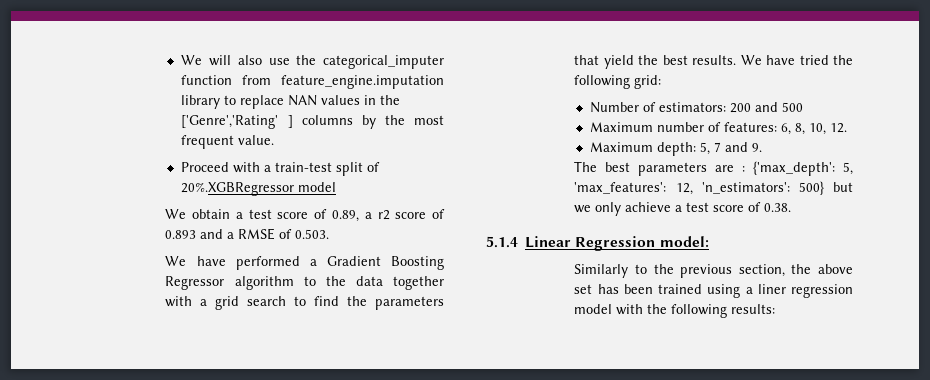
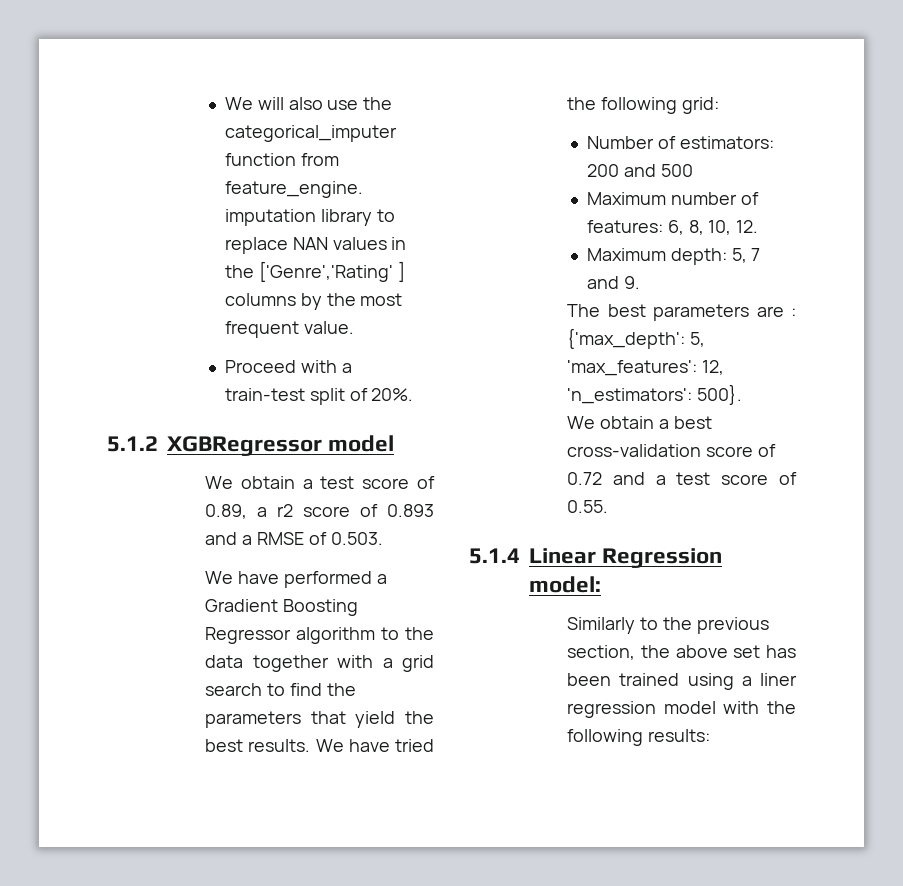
[181,182,295,196] 20%.XGBRegressor -> [371,388,414,401] [107,436,322,456] 20%. // 5.1.2 XGBRegressor
[798,181,853,195] [574,202,792,216] 500} but we only achieve a test score of 0.38. -> [696,384,742,405] [567,416,712,429] [567,444,776,457] [567,472,797,485] [567,500,609,513] 500}. // We obtain a best cross-validation score of 0.72 and a test score of 0.55.

